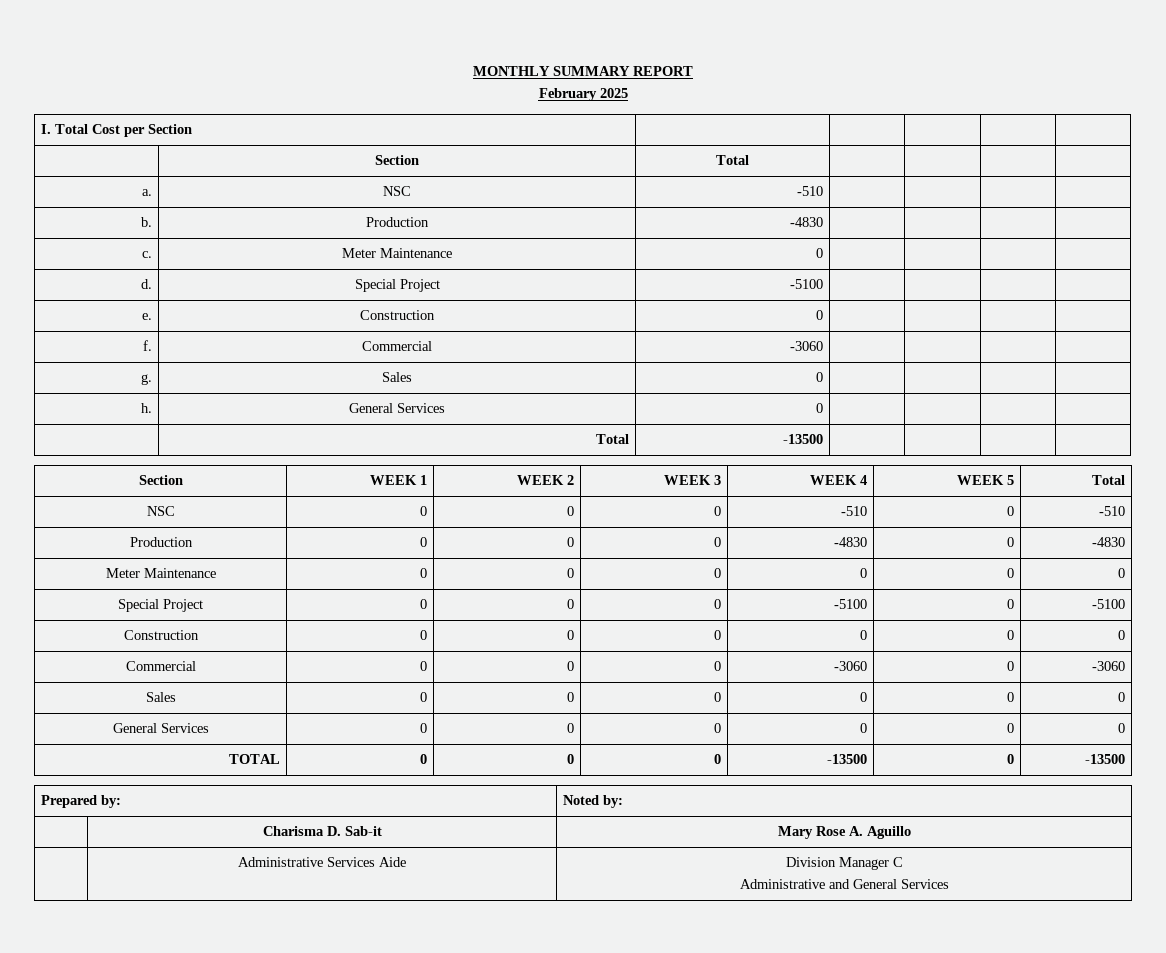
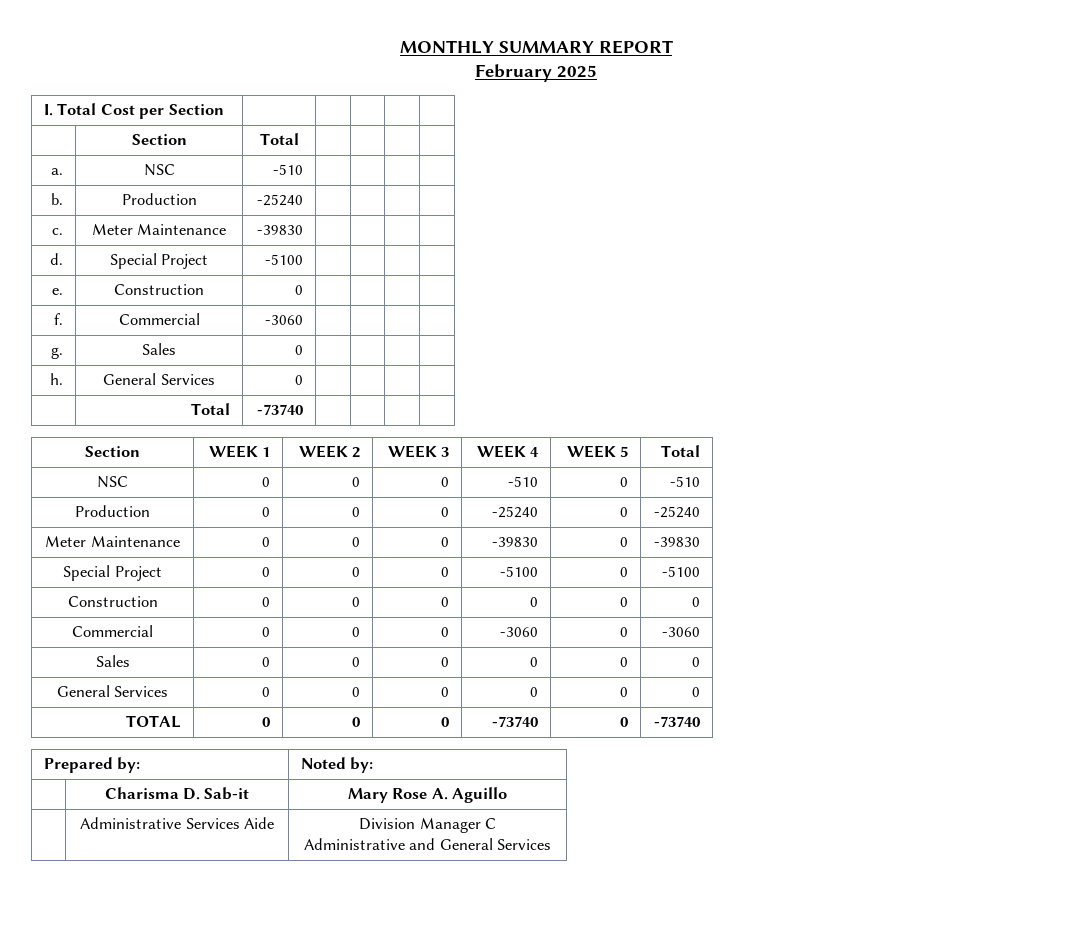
[789,217,823,227] -4830 -> [257,194,304,206] -25240
[815,248,823,258] 0 -> [257,225,304,235] -39830
[782,434,823,444] -13500 -> [257,404,304,415] -73740
[833,537,867,547] [1006,537,1014,547] [1091,537,1125,547] -4830 | 0 | -4830 -> [492,506,539,518] [620,507,629,517] [654,506,701,518] -25240 | 0 | -25240
[859,568,867,578] [1006,568,1014,578] [1117,568,1125,578] 0 | 0 | 0 -> [492,537,539,547] [620,537,629,547] [654,537,701,547] -39830 | 0 | -39830
[826,754,867,764] [1006,754,1014,764] [1084,754,1125,764] -13500 | 0 | -13500 -> [492,716,539,727] [620,717,629,727] [654,716,701,727] -73740 | 0 | -73740

